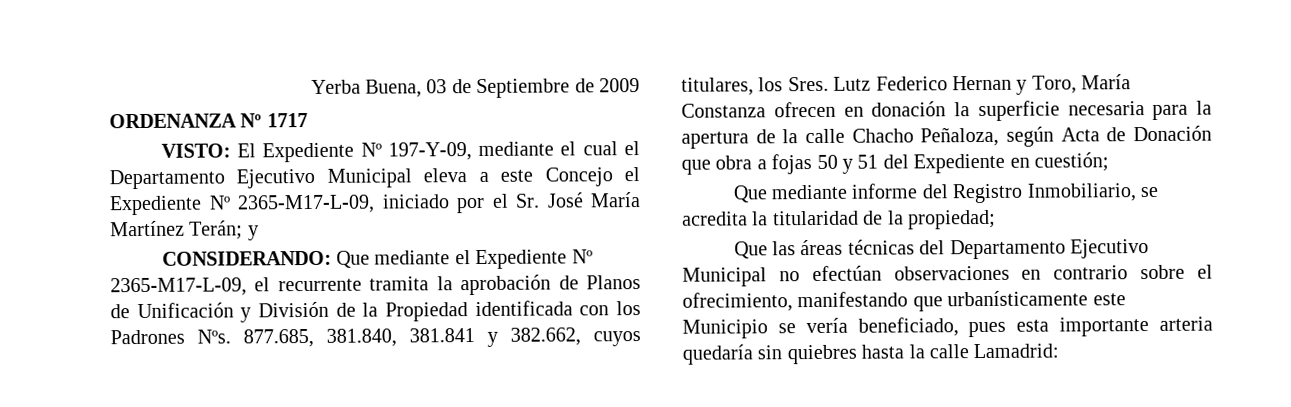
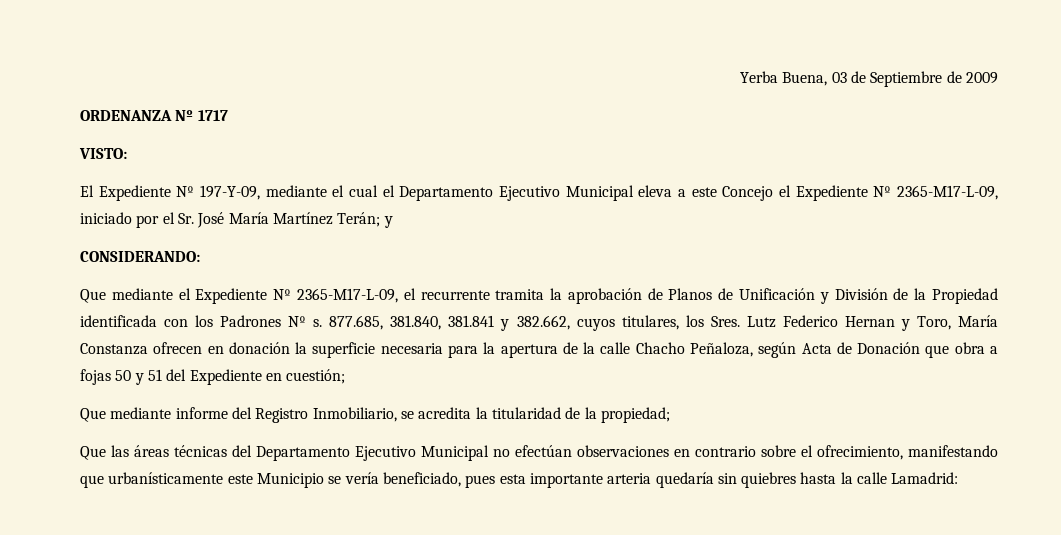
(231, 150) none -> (127, 153) //
(332, 258) none -> (200, 256) //
[197,329,231,344] Nºs. -> [288,316,323,327] Nº s.

